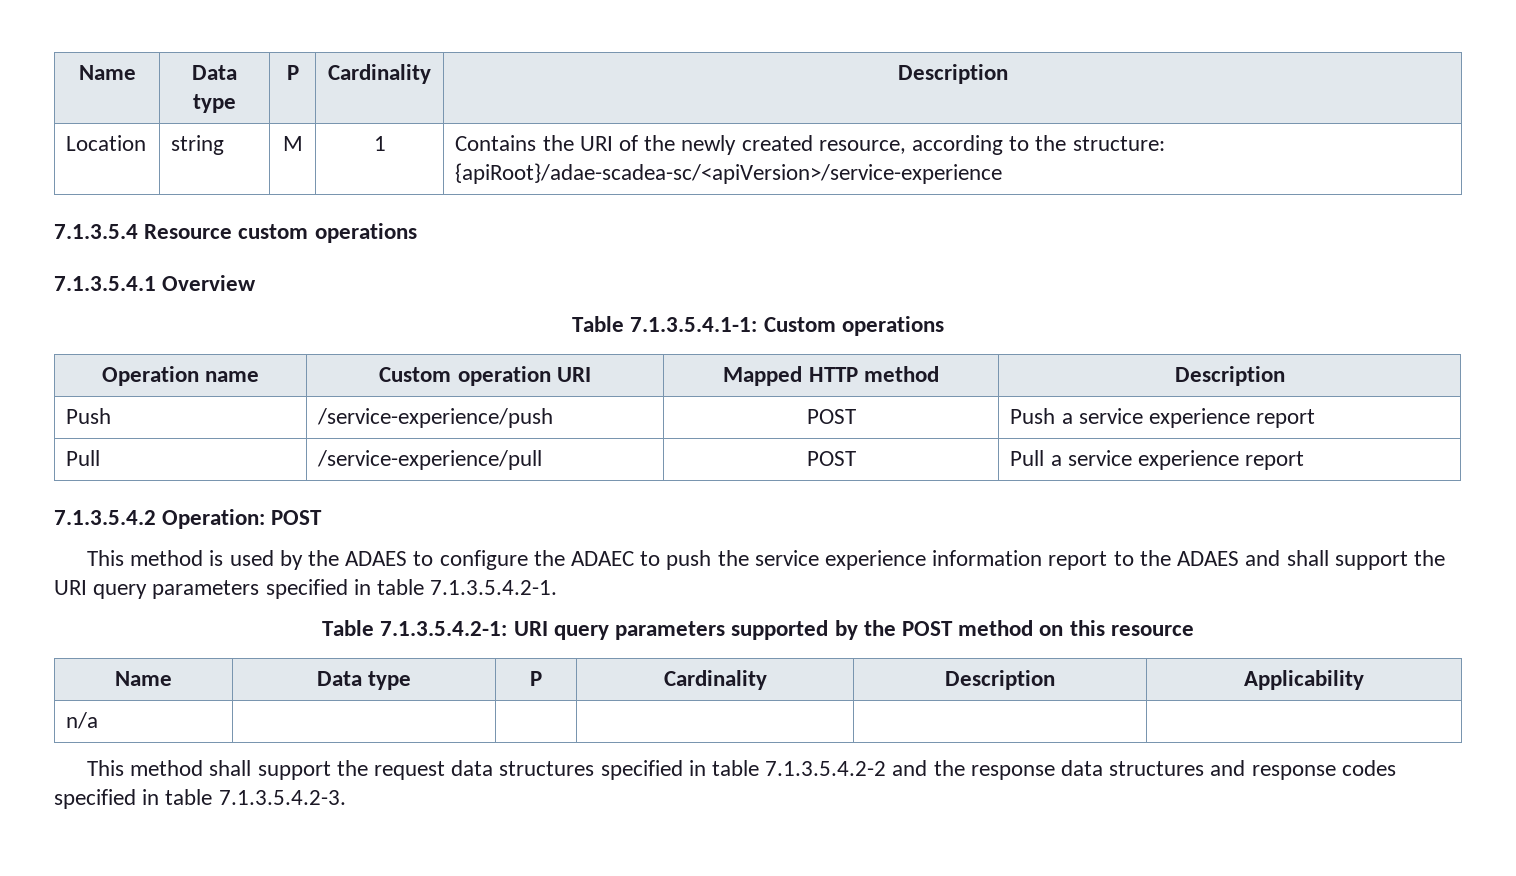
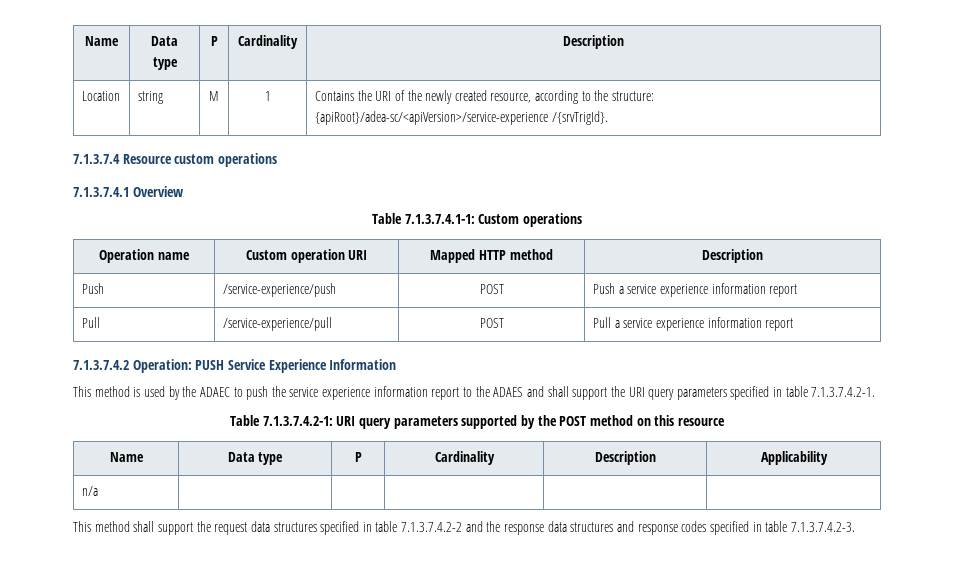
[455,163,1003,184] [54,224,138,239] {apiRoot}/adae-scadea-sc/<apiVersion>/service-experience // 7.1.3.5.4 -> [314,111,608,125] [73,154,120,164] {apiRoot}/adea-sc/<apiVersion>/service-experience /{srvTrigId}. // 7.1.3.7.4
[54,276,156,291] 7.1.3.5.4.1 -> [73,187,129,197] 7.1.3.7.4.1
[630,317,758,332] 7.1.3.5.4.1-1: -> [404,214,475,224] 7.1.3.7.4.1-1:
(1250, 418) none -> [711,283,766,294] information
[1245,451,1305,470] [54,509,323,529] report // 7.1.3.5.4.2 Operation: POST -> [707,317,794,331] [73,359,397,373] information report // 7.1.3.7.4.2 Operation: PUSH Service Experience Information
[345,550,565,570] ADAES to configure the -> (197, 391) none
[430,580,558,595] [322,620,508,636] 7.1.3.5.4.2-1. // Table 7.1.3.5.4.2-1: -> [811,387,876,397] [230,415,333,426] 7.1.3.7.4.2-1. // Table 7.1.3.7.4.2-1:
[765,761,887,776] 7.1.3.5.4.2-2 -> [401,522,463,532] 7.1.3.7.4.2-2
[218,790,346,805] 7.1.3.5.4.2-3. -> [790,522,855,532] 7.1.3.7.4.2-3.

